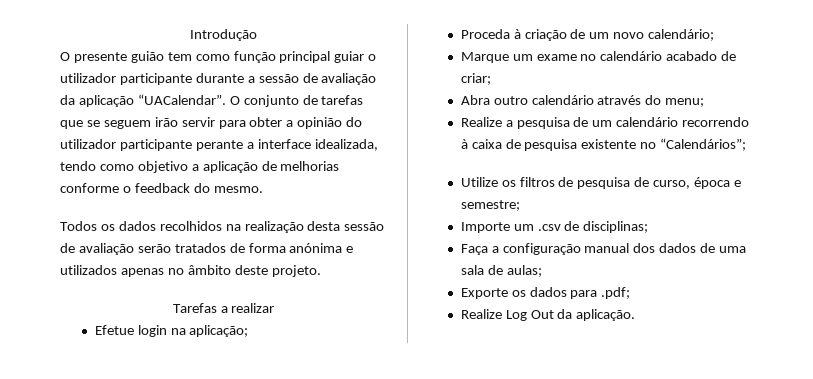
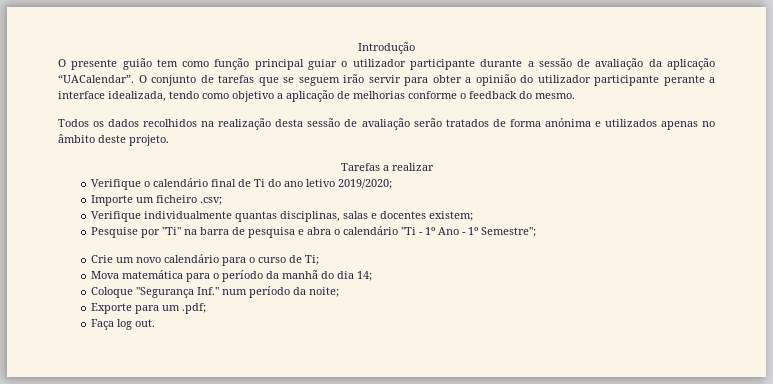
[94,325,249,337] [460,29,715,41] [460,51,737,63] [460,73,491,85] [460,95,705,107] [460,117,750,129] [460,138,747,151] [460,177,742,189] [460,200,520,211] [460,221,649,233] [460,243,747,255] [460,265,542,277] [460,287,631,299] [460,309,636,321] Efetue login na aplicação; // Proceda à criação de um novo calendário; // Marque um exame no calendário acabado de criar; // Abra outro calendário através do menu; // Realize a pesquisa de um calendário recorrendo à caixa de pesquisa existente no “Calendários”; // Utilize os filtros de pesquisa de curso, época e semestre; // Importe um .csv de disciplinas; // Faça a configuração manual dos dados de uma sala de aulas; // Exporte os dados para .pdf; // Realize Log Out da aplicação. -> [91,178,393,190] [91,195,223,206] [91,211,474,222] [91,226,537,238] [91,254,320,266] [91,270,373,282] [91,286,340,298] [91,303,207,314] [91,319,156,330] Verifique o calendário final de Ti do ano letivo 2019/2020; // Importe um ficheiro .csv; // Verifique individualmente quantas disciplinas, salas e docentes existem; // Pesquise por "Ti" na barra de pesquisa e abra o calendário "Ti - 1º Ano - 1º Semestre"; // Crie um novo calendário para o curso de Ti; // Mova matemática para o período da manhã do dia 14; // Coloque "Segurança Inf." num período da noite; // Exporte para um .pdf; // Faça log out.

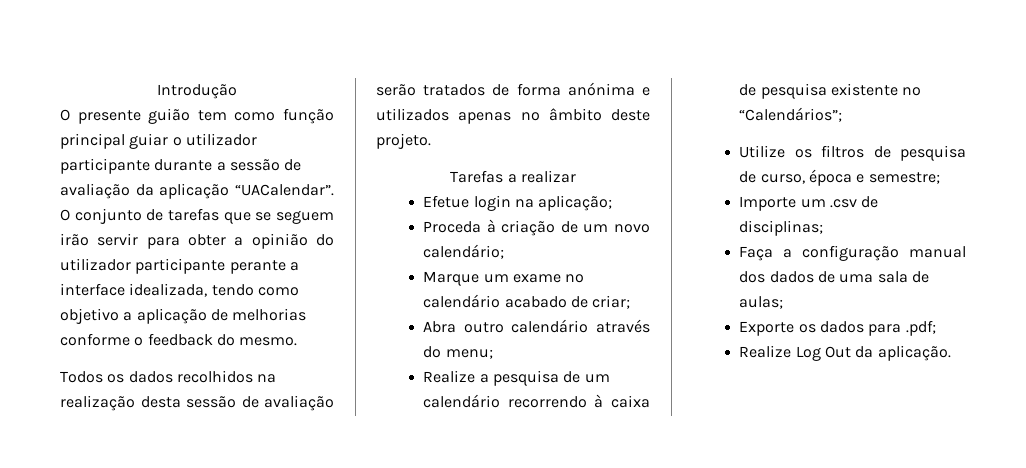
[91,178,393,190] [91,195,223,206] [91,211,474,222] [91,226,537,238] [91,254,320,266] [91,270,373,282] [91,286,340,298] [91,303,207,314] [91,319,156,330] Verifique o calendário final de Ti do ano letivo 2019/2020; // Importe um ficheiro .csv; // Verifique individualmente quantas disciplinas, salas e docentes existem; // Pesquise por "Ti" na barra de pesquisa e abra o calendário "Ti - 1º Ano - 1º Semestre"; // Crie um novo calendário para o curso de Ti; // Mova matemática para o período da manhã do dia 14; // Coloque "Segurança Inf." num período da noite; // Exporte para um .pdf; // Faça log out. -> [423,195,613,211] [423,219,650,236] [423,244,505,259] [423,271,585,286] [423,294,631,309] [423,319,650,333] [423,346,493,359] [423,370,610,386] [423,394,650,408] [739,83,922,99] [739,107,843,122] [739,145,966,161] [739,169,940,186] [739,196,879,211] [739,220,824,236] [739,245,966,261] [739,271,930,283] [739,296,784,309] [739,320,936,336] [739,345,951,361] Efetue login na aplicação; // Proceda à criação de um novo calendário; // Marque um exame no calendário acabado de criar; // Abra outro calendário através do menu; // Realize a pesquisa de um calendário recorrendo à caixa de pesquisa existente no “Calendários”; // Utilize os filtros de pesquisa de curso, época e semestre; // Importe um .csv de disciplinas; // Faça a configuração manual dos dados de uma sala de aulas; // Exporte os dados para .pdf; // Realize Log Out da aplicação.

